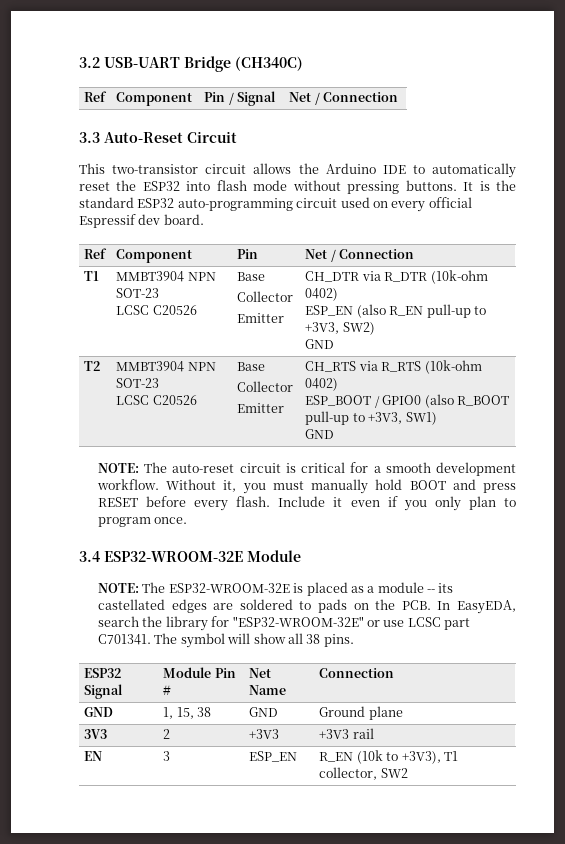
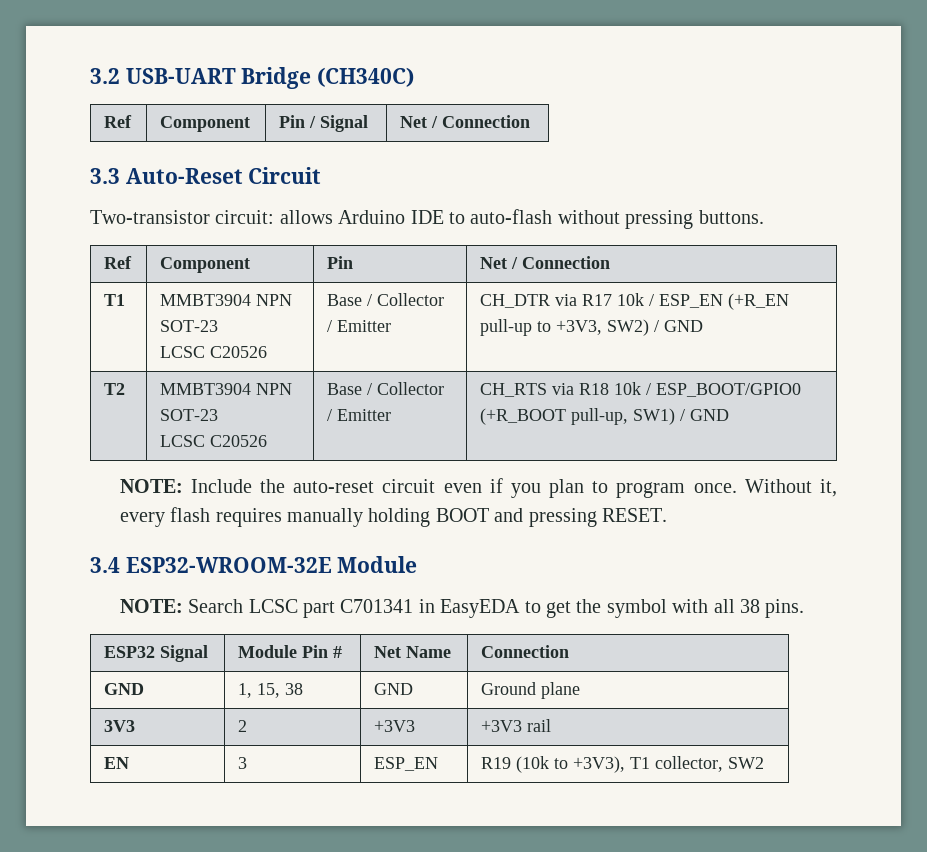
[79,163,516,178] [79,180,516,194] [79,197,472,212] [79,214,204,228] This two-transistor circuit allows the Arduino IDE to automatically reset the ESP32 into flash mode without pressing buttons. It is the standard ESP32 auto-programming circuit used on every official Espressif dev board. -> [90,209,764,229] Two-transistor circuit: allows Arduino IDE to auto-flash without pressing buttons.
[237,291,294,302] // Collector // -> [367,293,445,306] [327,320,333,332] / Collector /
[384,270,488,284] [305,288,339,301] [305,304,424,318] R_DTR (10k-ohm 0402) // ESP_EN (also R_EN -> [582,293,790,310] R17 10k / ESP_EN (+R_EN
(375, 328) // -> [654,320,660,332] /
[237,381,294,392] // Collector // -> [367,382,445,395] [327,409,333,421] / Collector /
[381,360,482,374] [305,378,339,391] [305,394,509,408] [305,411,403,425] R_RTS (10k-ohm 0402) // ESP_BOOT / GPIO0 (also R_BOOT pull-up to +3V3, -> [579,382,802,397] [480,408,629,425] R18 10k / ESP_BOOT/GPIO0 (+R_BOOT pull-up,
(437, 418) // -> [680,409,686,421] /
[144,462,516,476] [97,479,516,494] [98,496,343,511] The auto-reset circuit is critical for a smooth development workflow. Without it, you must manually hold BOOT and press RESET before every flash. Include it -> [190,479,436,493] Include the auto-reset circuit
[434,496,461,511] only -> (541, 490) none
[79,550,301,562] [98,582,454,596] [98,599,516,614] [98,616,471,631] [98,633,286,648] // 3.4 ESP32-WROOM-32E Module // NOTE: The ESP32-WROOM-32E is placed as a module -- its castellated edges are soldered to pads on the PCB. In EasyEDA, search the library for "ESP32-WROOM-32E" or use LCSC part C701341. The symbol will show -> [744,479,838,497] [119,507,667,527] [90,556,418,573] [119,599,709,618] Without it, every flash requires manually holding BOOT and pressing RESET. // 3.4 ESP32-WROOM-32E Module // NOTE: Search LCSC part C701341 in EasyEDA to get the symbol with
[319,752,354,762] R_EN -> [481,757,512,769] R19

